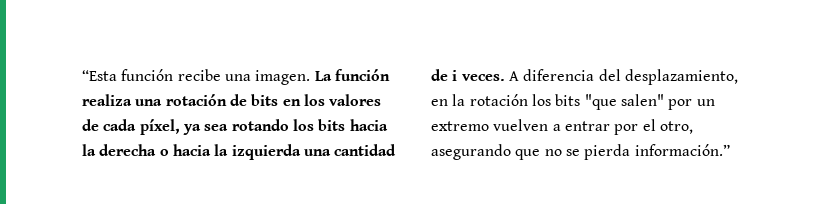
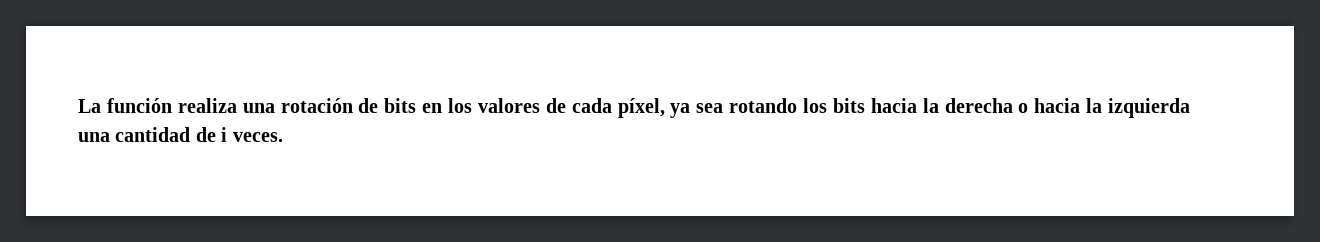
[82,69,311,85] “Esta función recibe una imagen. -> (78, 106) none
[508,69,738,85] [431,94,715,110] [431,119,693,135] [431,144,730,160] A diferencia del desplazamiento, en la rotación los bits "que salen" por un extremo vuelven a entrar por el otro, asegurando que no se pierda información.” -> (283, 137) none

